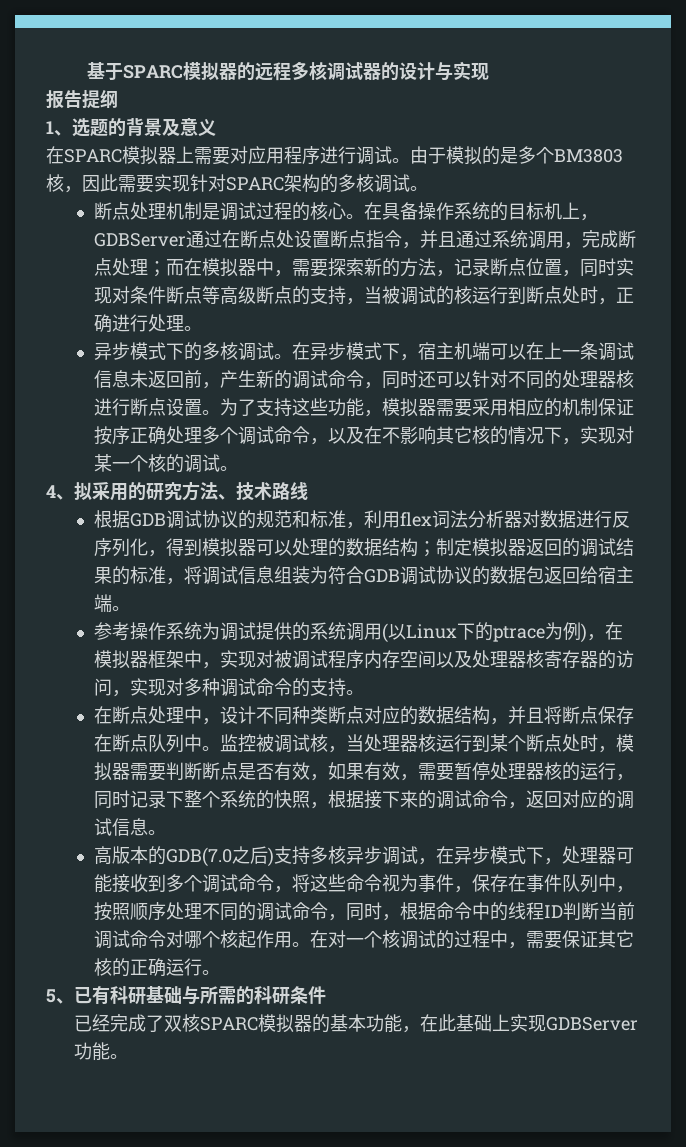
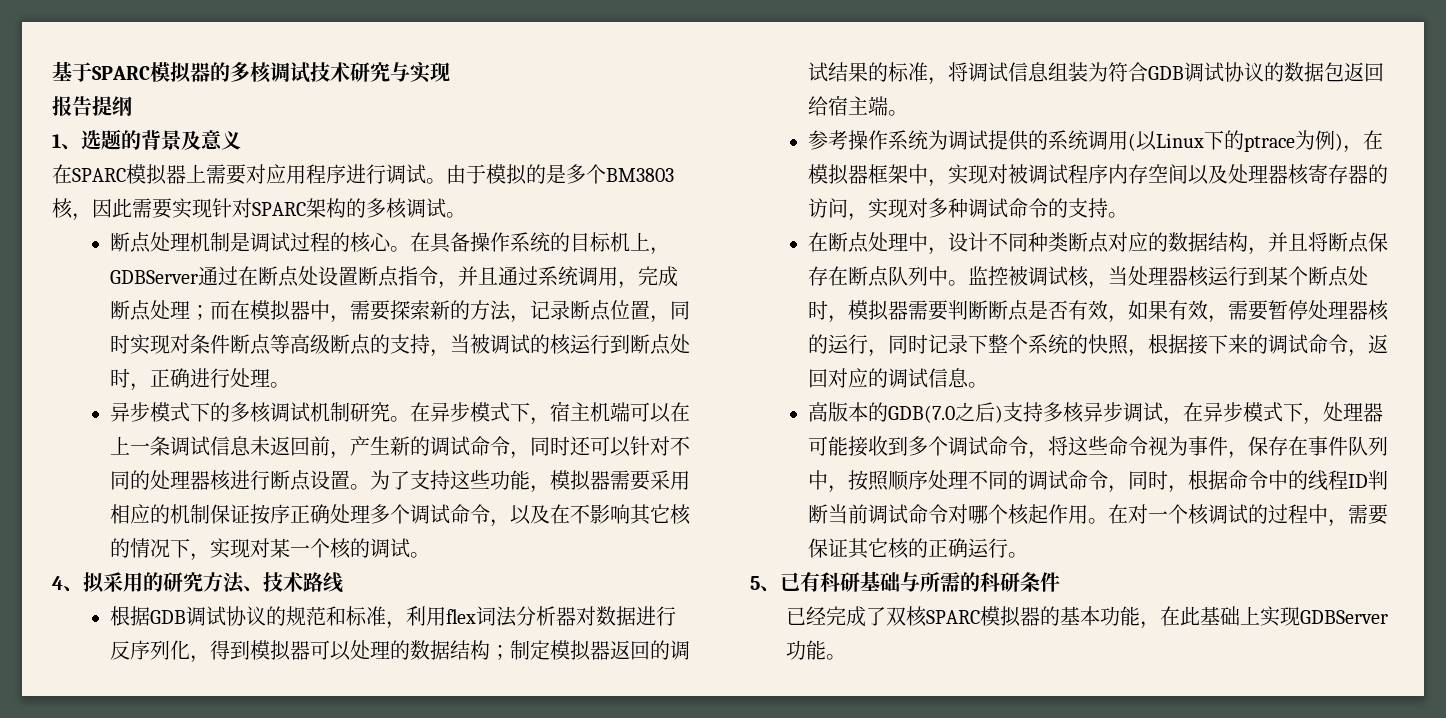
[254,61,435,81] 远程多核调试器的设计 -> [230,62,390,83] 多核调试技术研究
(274, 351) none -> [310,402,391,422] 机制研究

